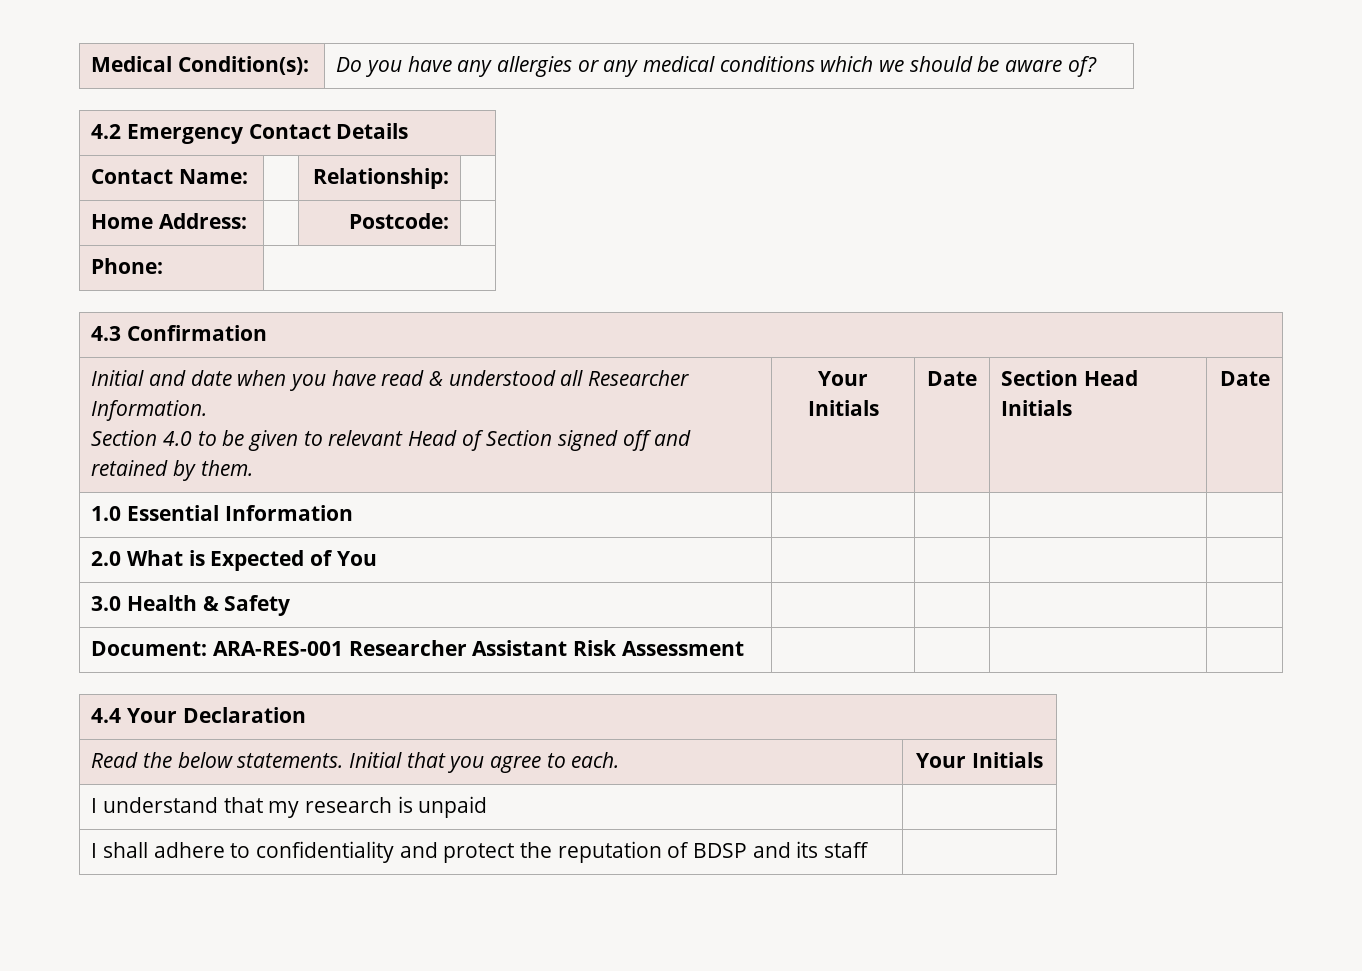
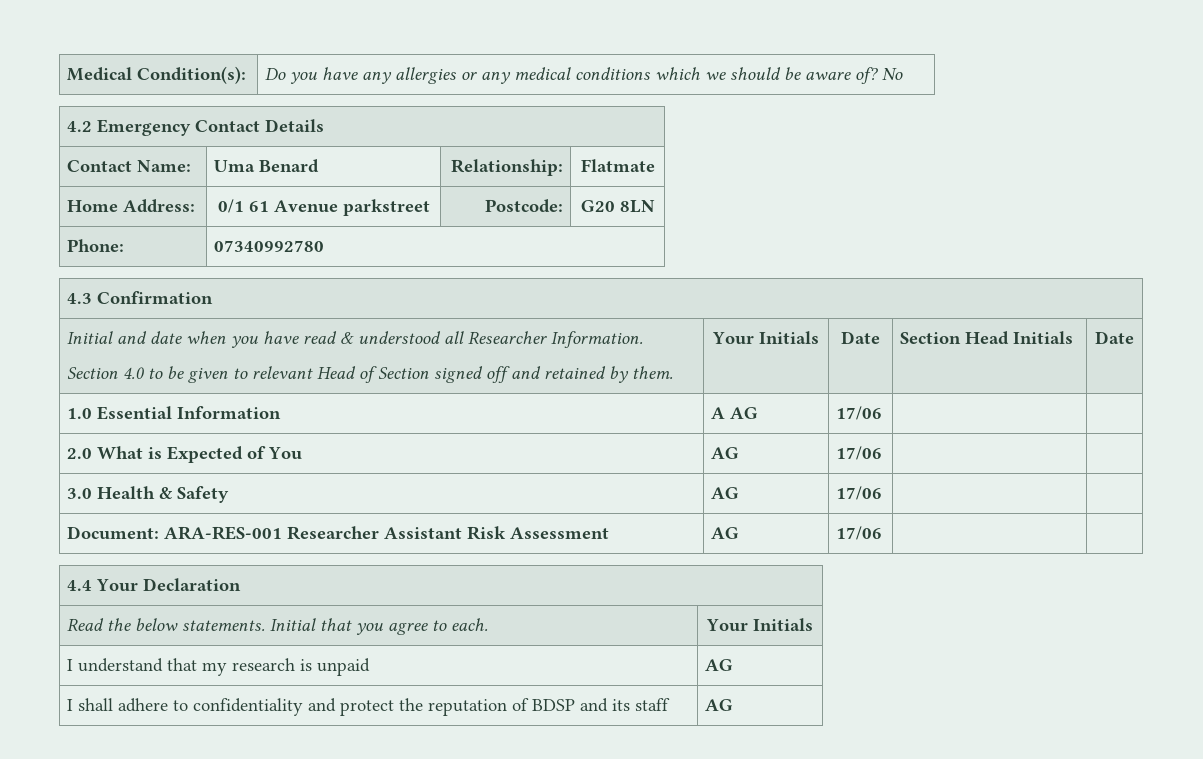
(1097, 66) none -> [882,68,904,80] No
(249, 176) none -> [214,159,320,173] Uma Benard
(449, 178) none -> [580,159,655,172] Flatmate
(248, 221) none -> [217,199,430,216] 0/1 61 Avenue parkstreet
(449, 221) none -> [580,200,655,213] G20 8LN
(164, 266) none -> [214,240,325,252] 07340992780
(353, 513) | -> [711,407,759,419] [836,406,883,420] A AG | 17/06
(377, 558) | -> [711,447,740,459] [836,446,883,460] AG | 17/06
(291, 605) | -> [711,487,740,499] [836,486,883,500] AG | 17/06
(744, 648) | -> [711,527,740,539] [836,526,883,540] AG | 17/06
(488, 807) none -> [705,659,734,671] AG
(870, 850) none -> [705,699,734,711] AG

